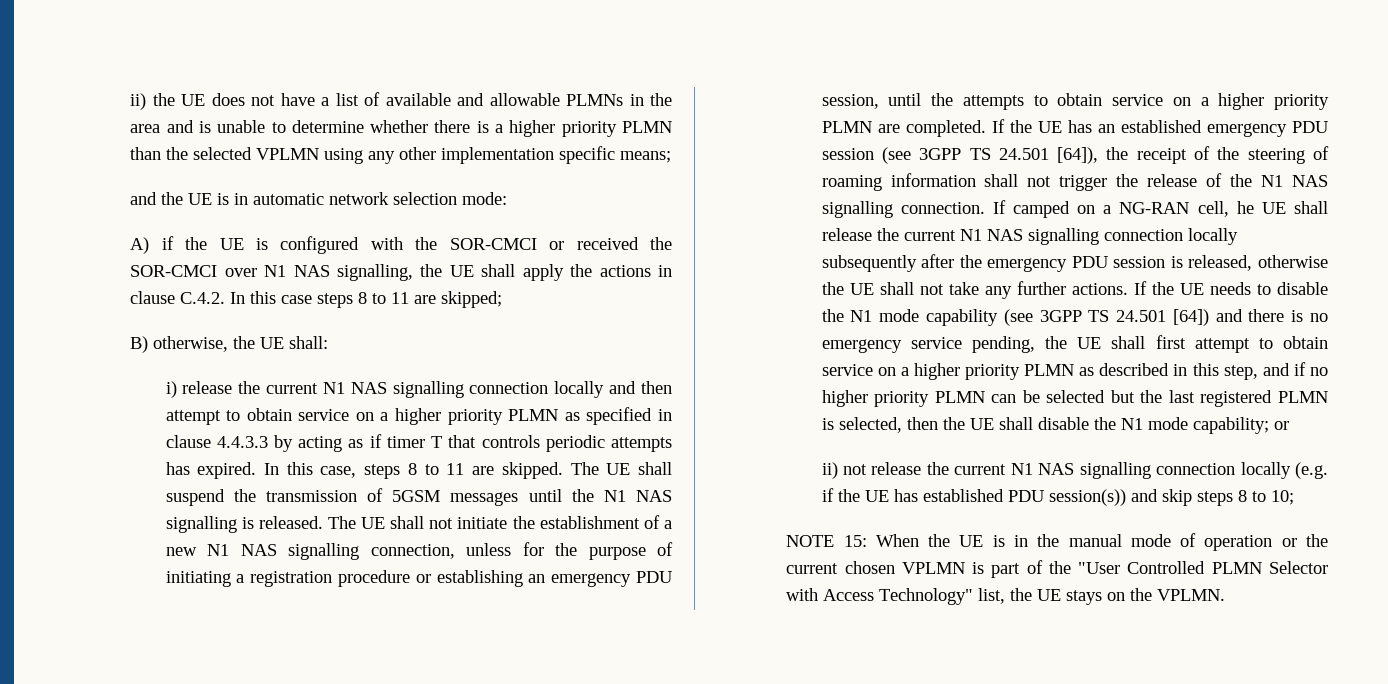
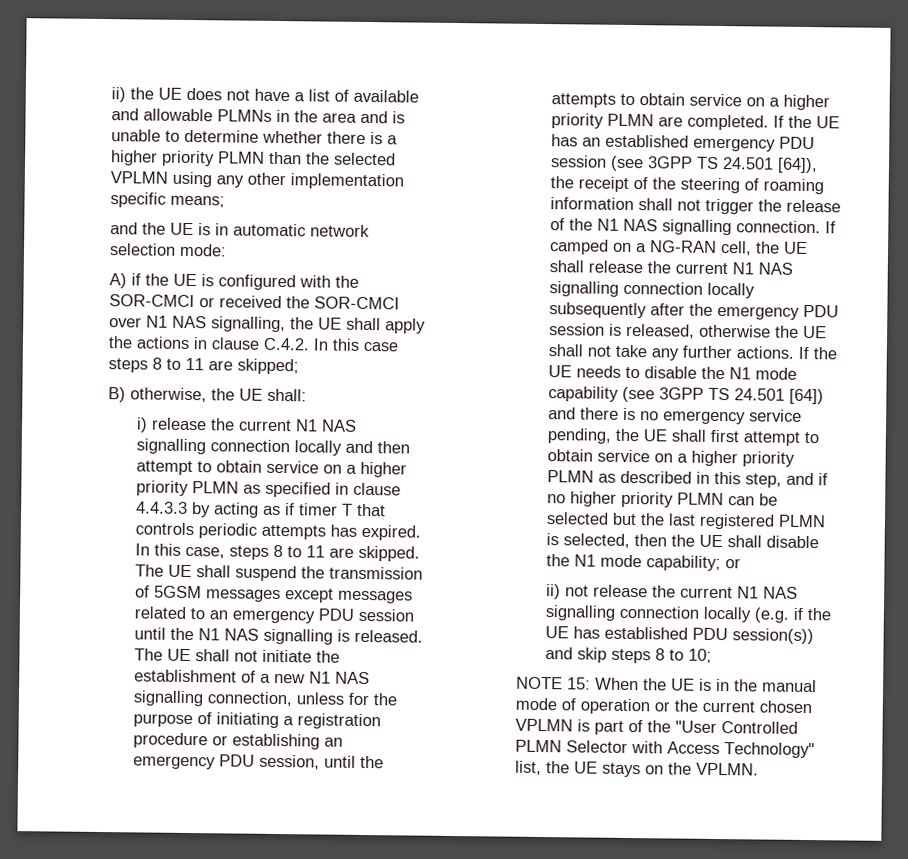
(519, 499) none -> [285,588,414,604] [134,606,415,624] except messages related to an emergency PDU session
[1236,201,1254,214] he -> [756,241,781,254] the

